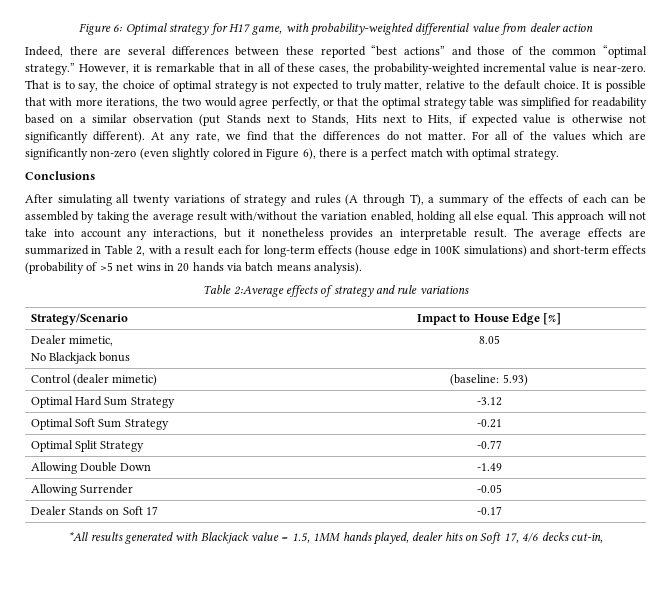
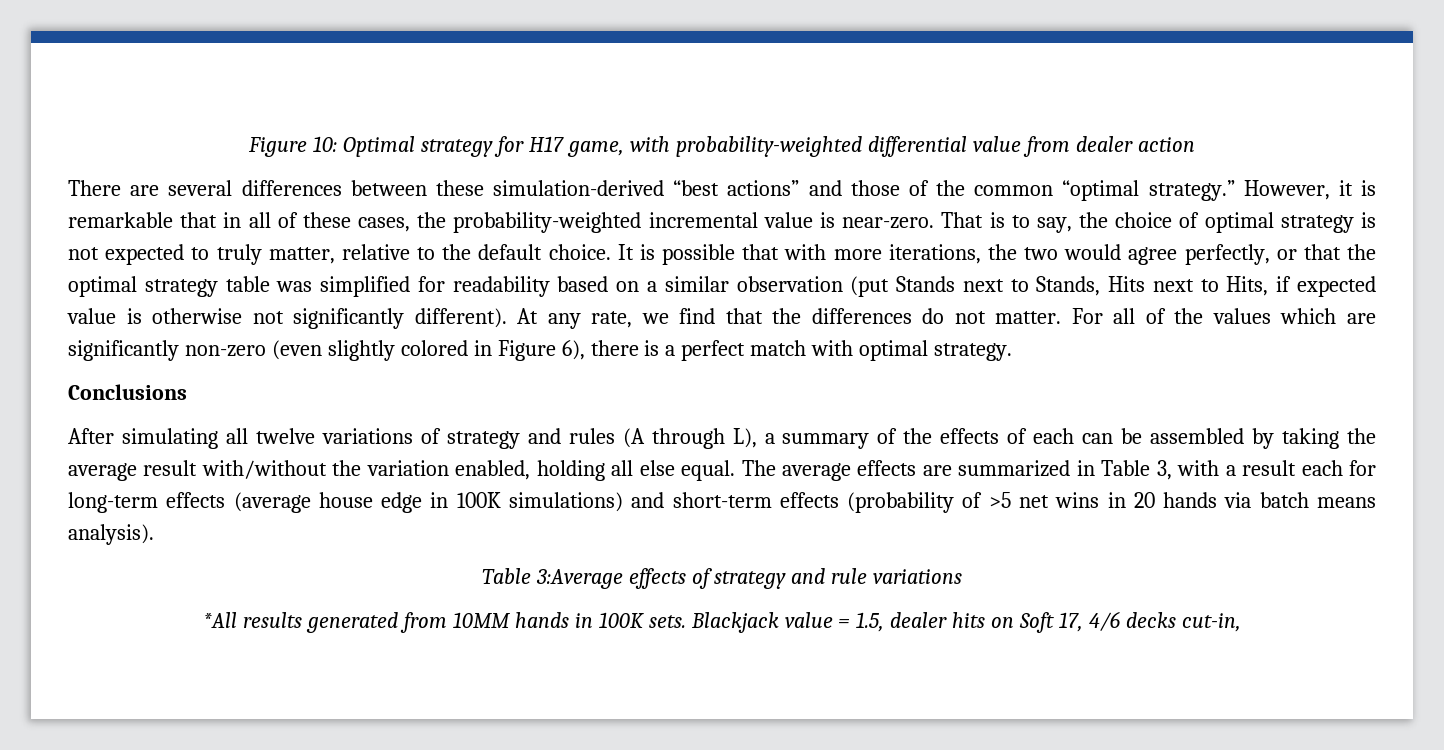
[79,23,123,35] Figure 6: -> [248,136,338,157] Figure 10:
[25,46,98,57] Indeed, there -> [68,180,121,196] There
[320,46,366,58] reported -> [493,180,664,196] simulation-derived
[133,195,171,206] twenty -> [255,428,315,444] twelve
[409,194,424,206] T), -> [732,428,757,448] L),
[531,211,647,223] [25,228,507,240] This approach will not take into account any interactions, but it nonetheless provides an interpretable result. -> (736, 470) none
[136,246,146,256] 2, -> [1156,460,1172,480] 3,
[355,245,391,257] (house -> [233,492,373,513] (average house
[233,286,284,297] 2:Average -> [535,569,623,589] 3:Average
[30,313,128,325] [416,313,562,325] [30,335,114,346] [30,352,131,364] [478,335,500,344] [30,374,158,386] [450,374,528,386] [30,396,175,408] [476,397,502,406] [30,418,169,430] [476,419,502,428] [30,440,145,452] [476,440,502,449] [30,462,152,474] [476,463,502,471] [30,484,134,496] [476,484,502,493] [30,506,159,516] [476,506,502,515] [68,532,199,544] // Strategy/Scenario | Impact to House Edge [%] // Dealer mimetic, // No Blackjack bonus | 8.05 // Control (dealer mimetic) | (baseline: 5.93) // Optimal Hard Sum Strategy | -3.12 // Optimal Soft Sum Strategy | -0.21 // Optimal Split Strategy | -0.77 // Allowing Double Down | -1.49 // Allowing Surrender | -0.05 // Dealer Stands on Soft 17 | -0.17 // *All results generated with -> [203,612,686,633] // *All results generated from 10MM hands in 100K sets.
[313,532,409,545] 1MM hands played, -> (885, 622) none

